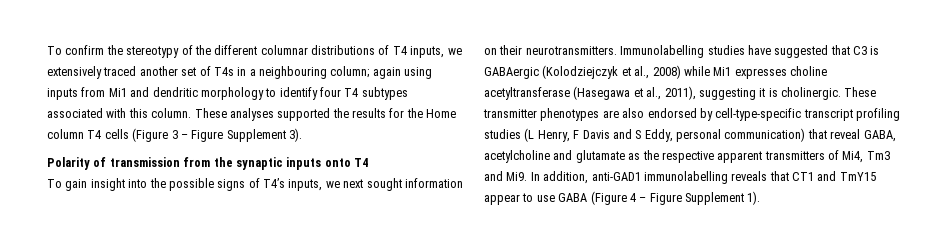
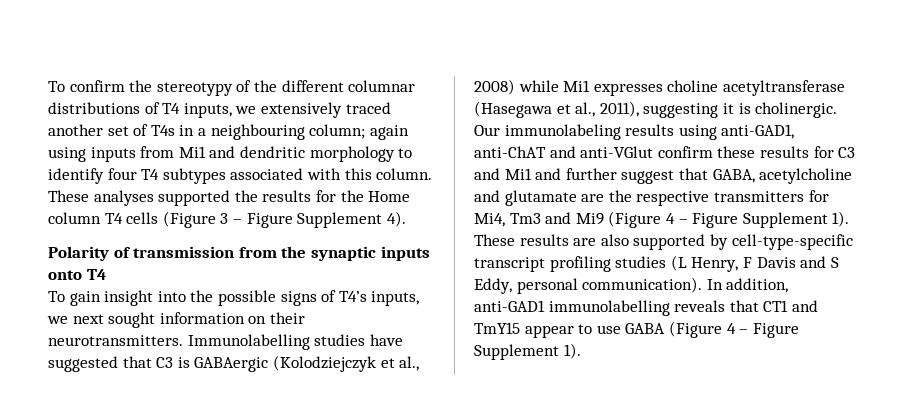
[289,128,302,142] 3). -> [386,211,406,227] 4).
[844,87,877,97] [483,108,600,121] These transmitter phenotypes -> [474,124,795,140] [474,146,856,158] [474,168,853,184] [474,190,829,206] [474,211,850,228] [474,234,569,246] Our immunolabeling results using anti-GAD1, anti-ChAT and anti-VGlut confirm these results for C3 and Mi1 and further suggest that GABA, acetylcholine and glutamate are the respective transmitters for Mi4, Tm3 and Mi9 (Figure 4 – Figure Supplement 1). These results
[647,108,697,118] endorsed -> [633,234,706,250] supported
[724,128,896,142] [484,150,890,163] [484,171,528,181] communication) that reveal GABA, acetylcholine and glutamate as the respective apparent transmitters of Mi4, Tm3 and Mi9. -> [582,277,703,293] communication).

